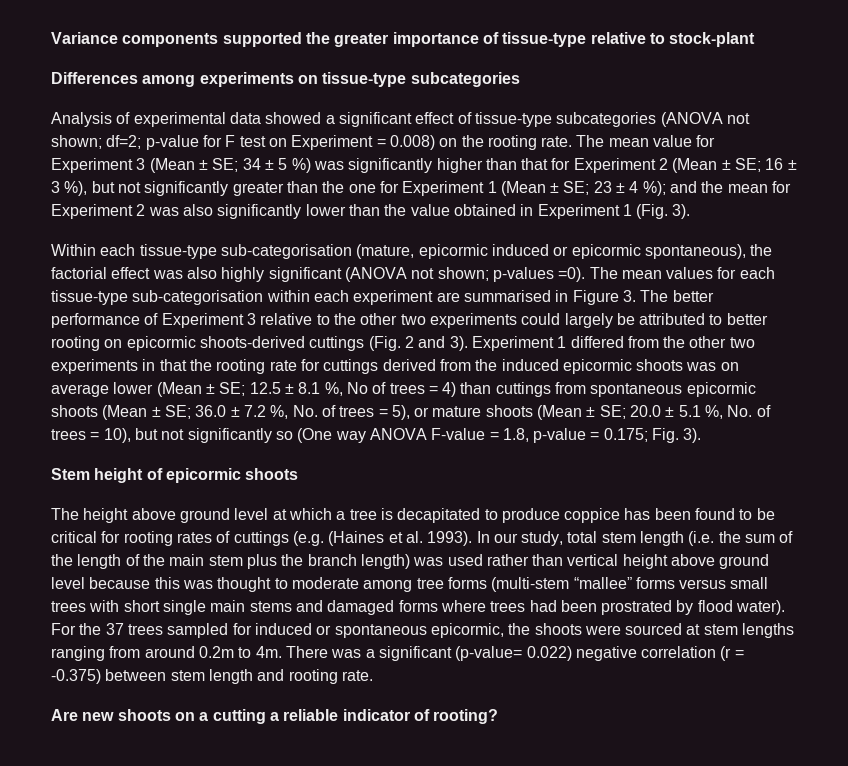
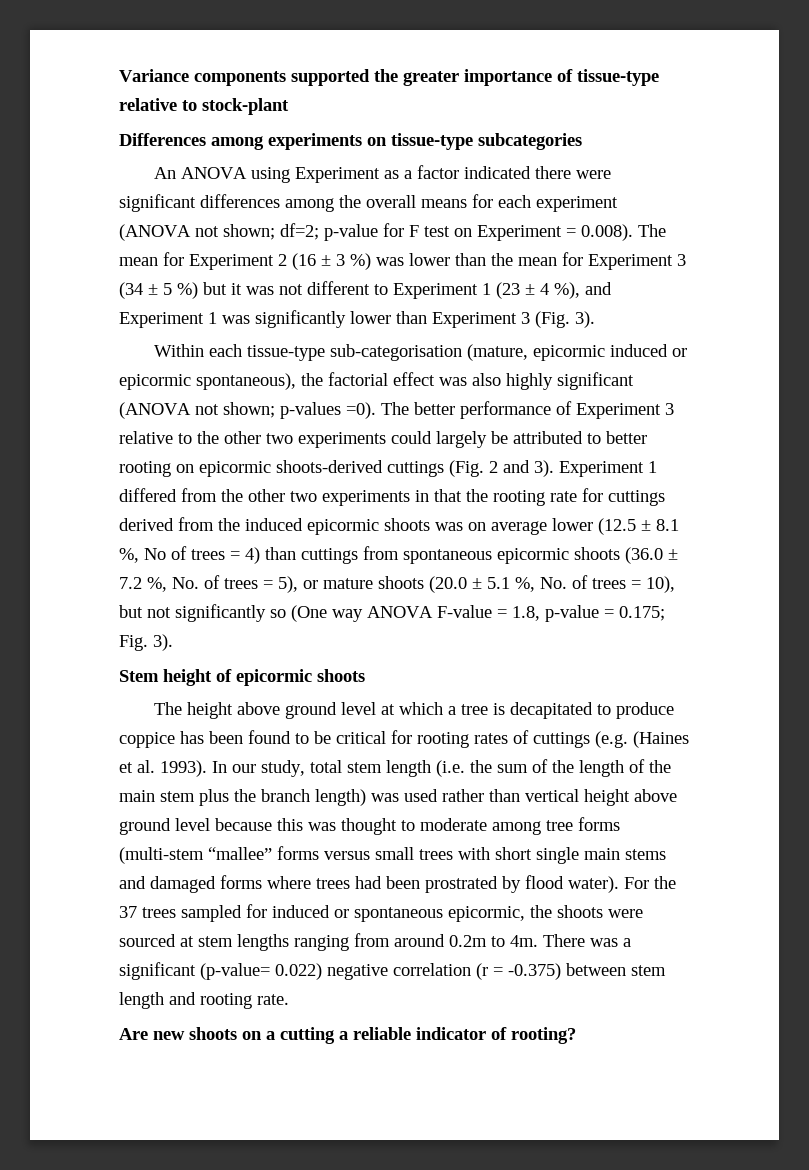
[51,112,657,127] Analysis of experimental data showed a significant effect of tissue-type subcategories -> [154,165,612,183] [119,194,618,212] An ANOVA using Experiment as a factor indicated there were significant differences among the overall means for each experiment
[389,135,716,150] [51,158,797,173] [51,181,792,196] [51,204,632,219] 0.008) on the rooting rate. The mean value for Experiment 3 (Mean ± SE; 34 ± 5 %) was significantly higher than that for Experiment 2 (Mean ± SE; 16 ± 3 %), but not significantly greater than the one for Experiment 1 (Mean ± SE; 23 ± 4 %); and the mean for Experiment 2 was also significantly lower than the value obtained in Experiment 1 -> [581,224,666,241] [119,252,686,270] [119,281,612,299] [119,310,530,328] 0.008). The mean for Experiment 2 (16 ± 3 %) was lower than the mean for Experiment 3 (34 ± 5 %) but it was not different to Experiment 1 (23 ± 4 %), and Experiment 1 was significantly lower than Experiment 3
[621,267,775,279] [51,290,669,305] mean values for each tissue-type sub-categorisation within each experiment are summarised in Figure 3. The -> (409, 408) none
[156,382,281,397] (Mean ± SE; 12.5 -> [598,518,636,535] (12.5
[102,405,227,420] (Mean ± SE; 36.0 -> [625,547,663,564] (36.0
[537,405,662,420] (Mean ± SE; 20.0 -> [429,576,467,593] (20.0

